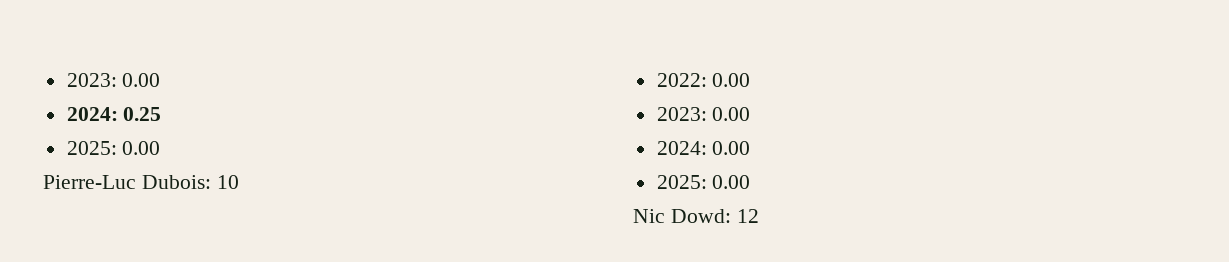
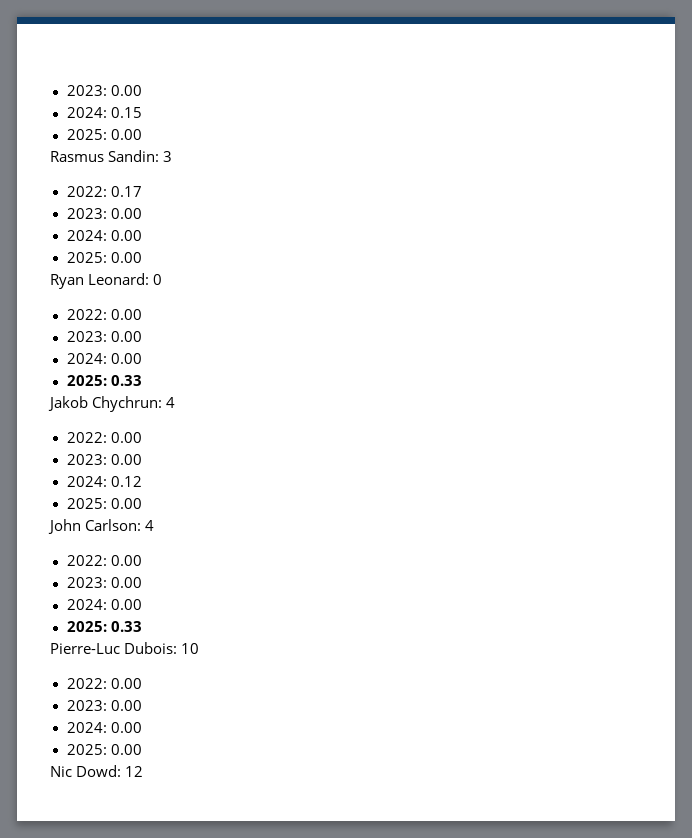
[66,73,161,87] [66,107,162,121] [66,141,161,155] 2023: 0.00 // 2024: 0.25 // 2025: 0.00 -> [66,85,142,96] [66,107,142,118] [66,129,142,140] [50,150,173,162] [66,186,142,197] [66,208,142,219] [66,230,142,241] [66,252,142,263] [50,273,163,289] [66,309,142,320] [66,331,142,342] [66,353,142,364] [66,375,142,386] [48,396,176,412] [66,432,142,443] [66,454,142,465] [66,476,142,487] [66,498,142,509] [48,519,155,534] [66,555,142,566] [66,577,142,588] [66,599,142,610] [66,621,142,632] 2023: 0.00 // 2024: 0.15 // 2025: 0.00 // Rasmus Sandin: 3 // 2022: 0.17 // 2023: 0.00 // 2024: 0.00 // 2025: 0.00 // Ryan Leonard: 0 // 2022: 0.00 // 2023: 0.00 // 2024: 0.00 // 2025: 0.33 // Jakob Chychrun: 4 // 2022: 0.00 // 2023: 0.00 // 2024: 0.12 // 2025: 0.00 // John Carlson: 4 // 2022: 0.00 // 2023: 0.00 // 2024: 0.00 // 2025: 0.33

